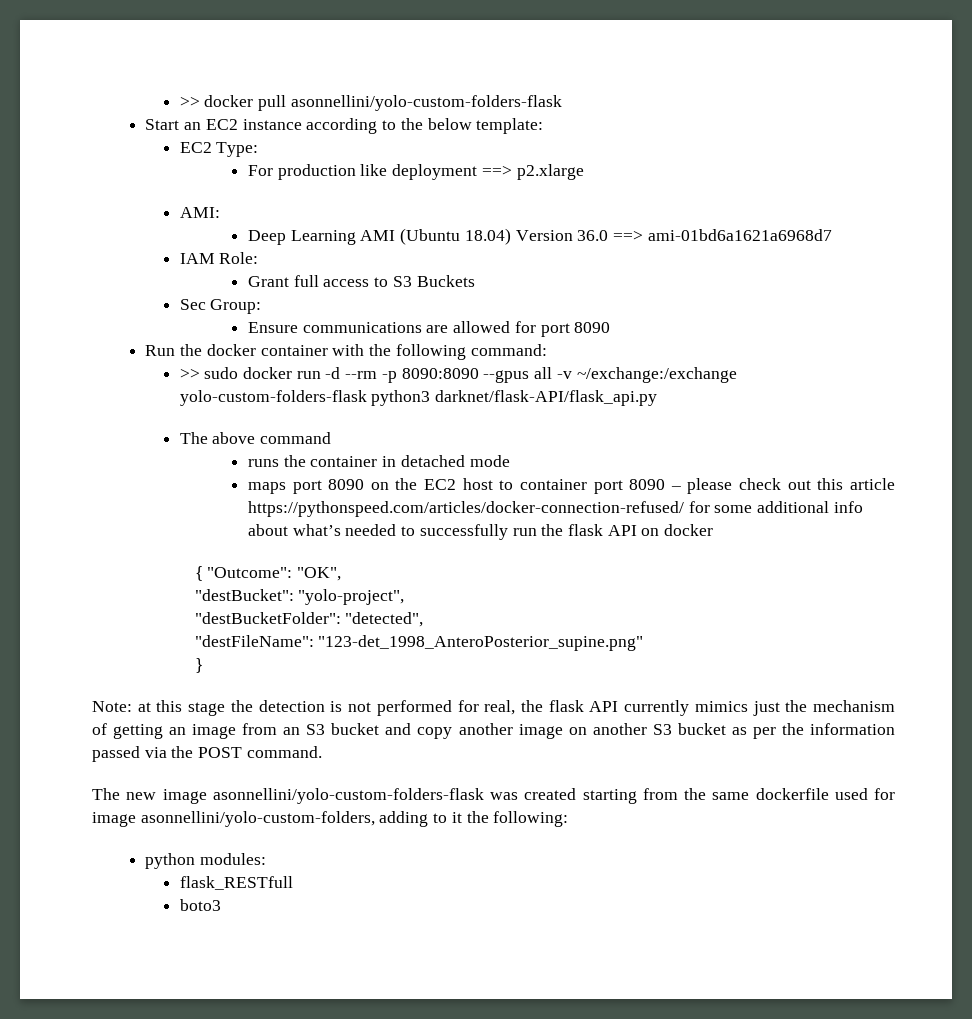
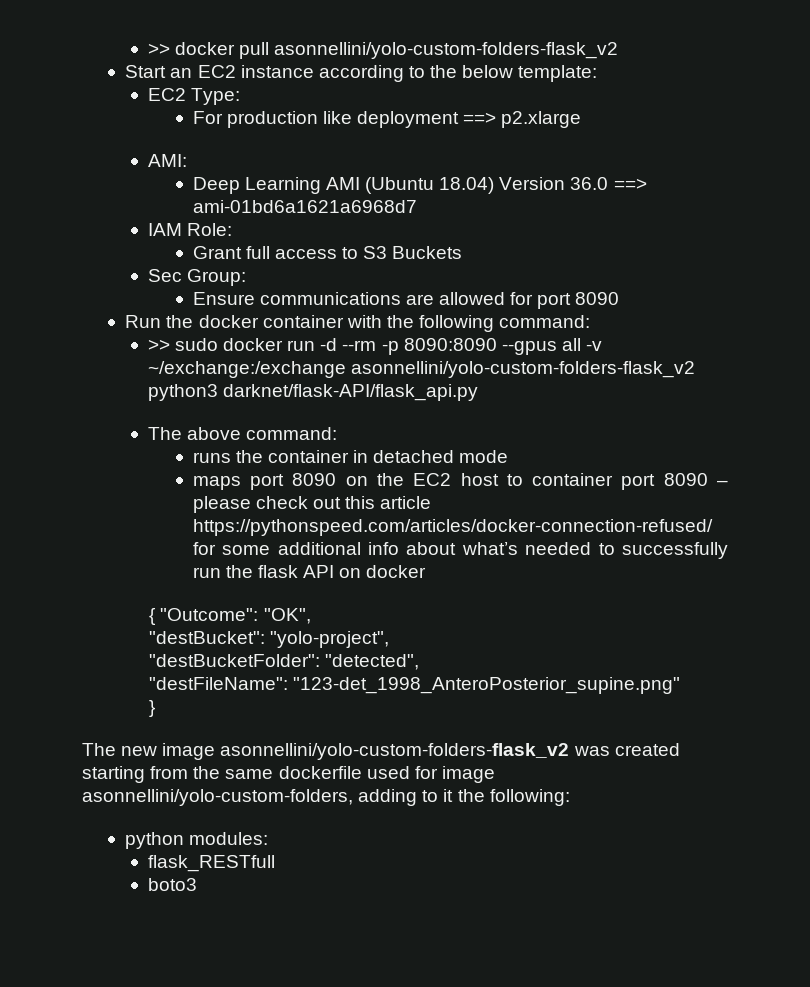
[290,95,562,111] asonnellini/yolo-custom-folders-flask -> [274,42,619,59] asonnellini/yolo-custom-folders-flask_v2
[179,390,367,406] yolo-custom-folders-flask -> [350,361,695,378] asonnellini/yolo-custom-folders-flask_v2
[260,432,332,444] command -> [246,427,338,440] command:
[92,700,895,716] [92,723,896,739] [92,746,322,762] // Note: at this stage the detection is not performed for real, the flask API currently mimics just the mechanism of getting an image from an S3 bucket and copy another image on another S3 bucket as per the information passed via the POST command. -> (156, 708) none
[212,788,484,804] asonnellini/yolo-custom-folders-flask -> [220,743,570,760] asonnellini/yolo-custom-folders-flask_v2

